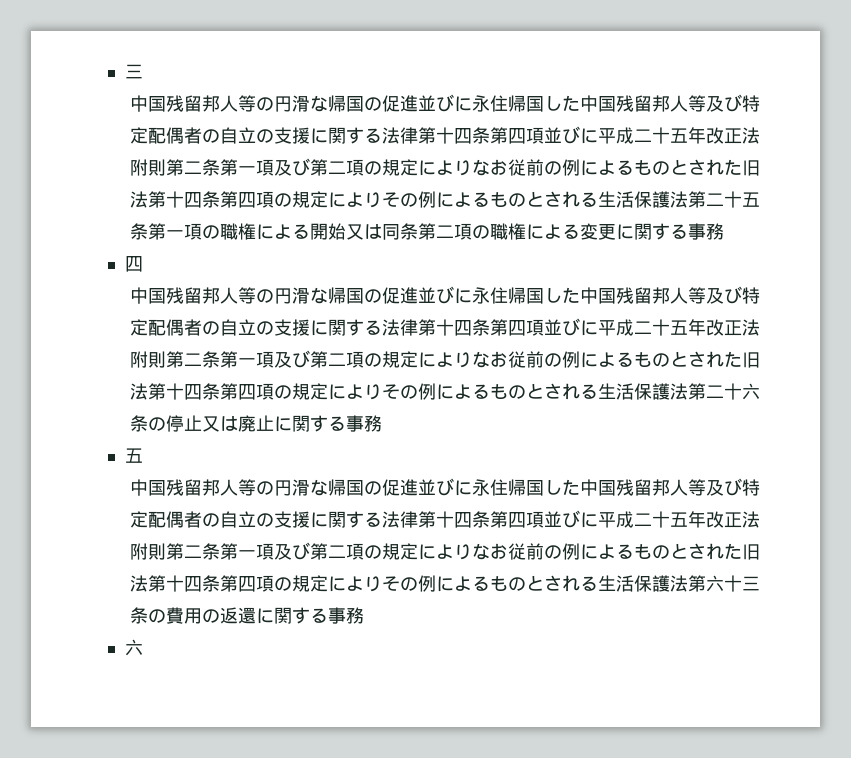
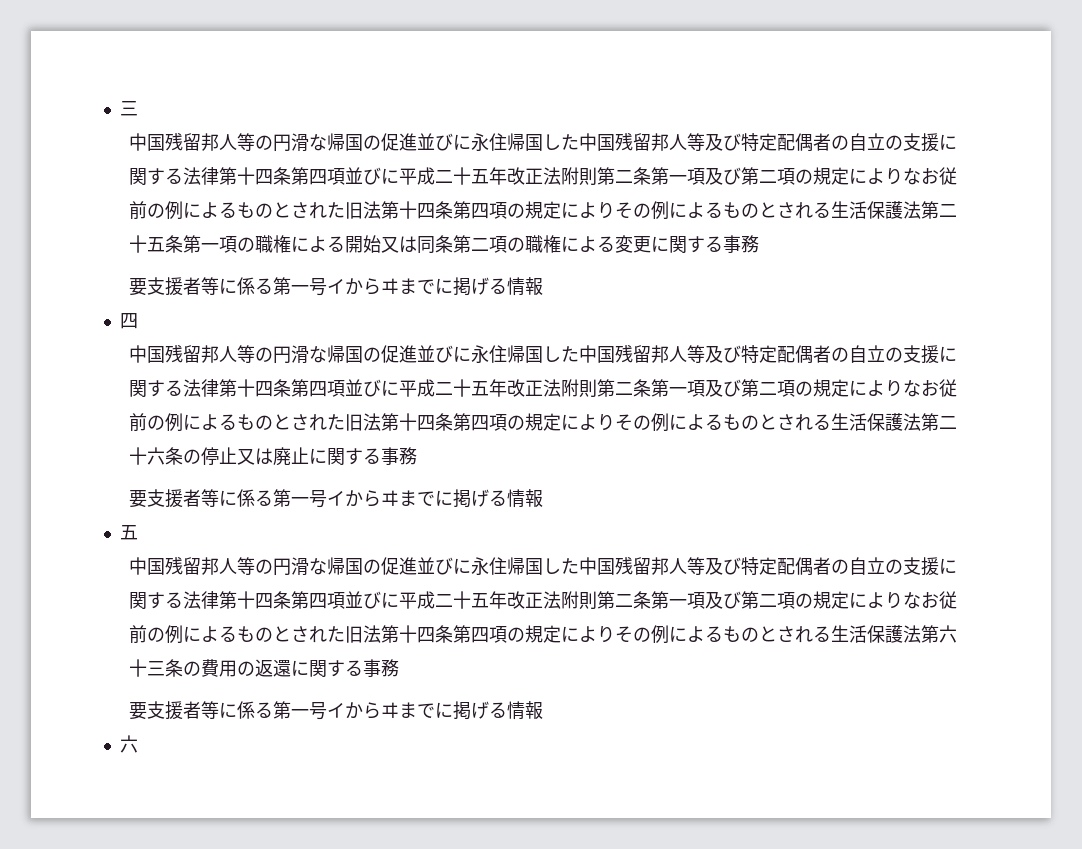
(725, 231) none -> [129,277,544,296] // 要支援者等に係る第一号イからヰまでに掲げる情報
(383, 423) none -> [129,489,544,508] // 要支援者等に係る第一号イからヰまでに掲げる情報
(365, 615) none -> [129,701,544,720] // 要支援者等に係る第一号イからヰまでに掲げる情報

